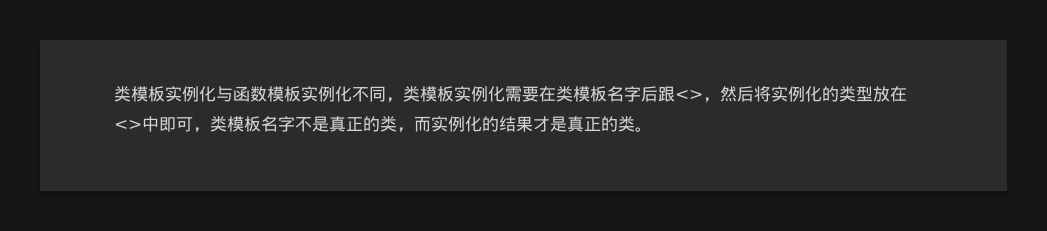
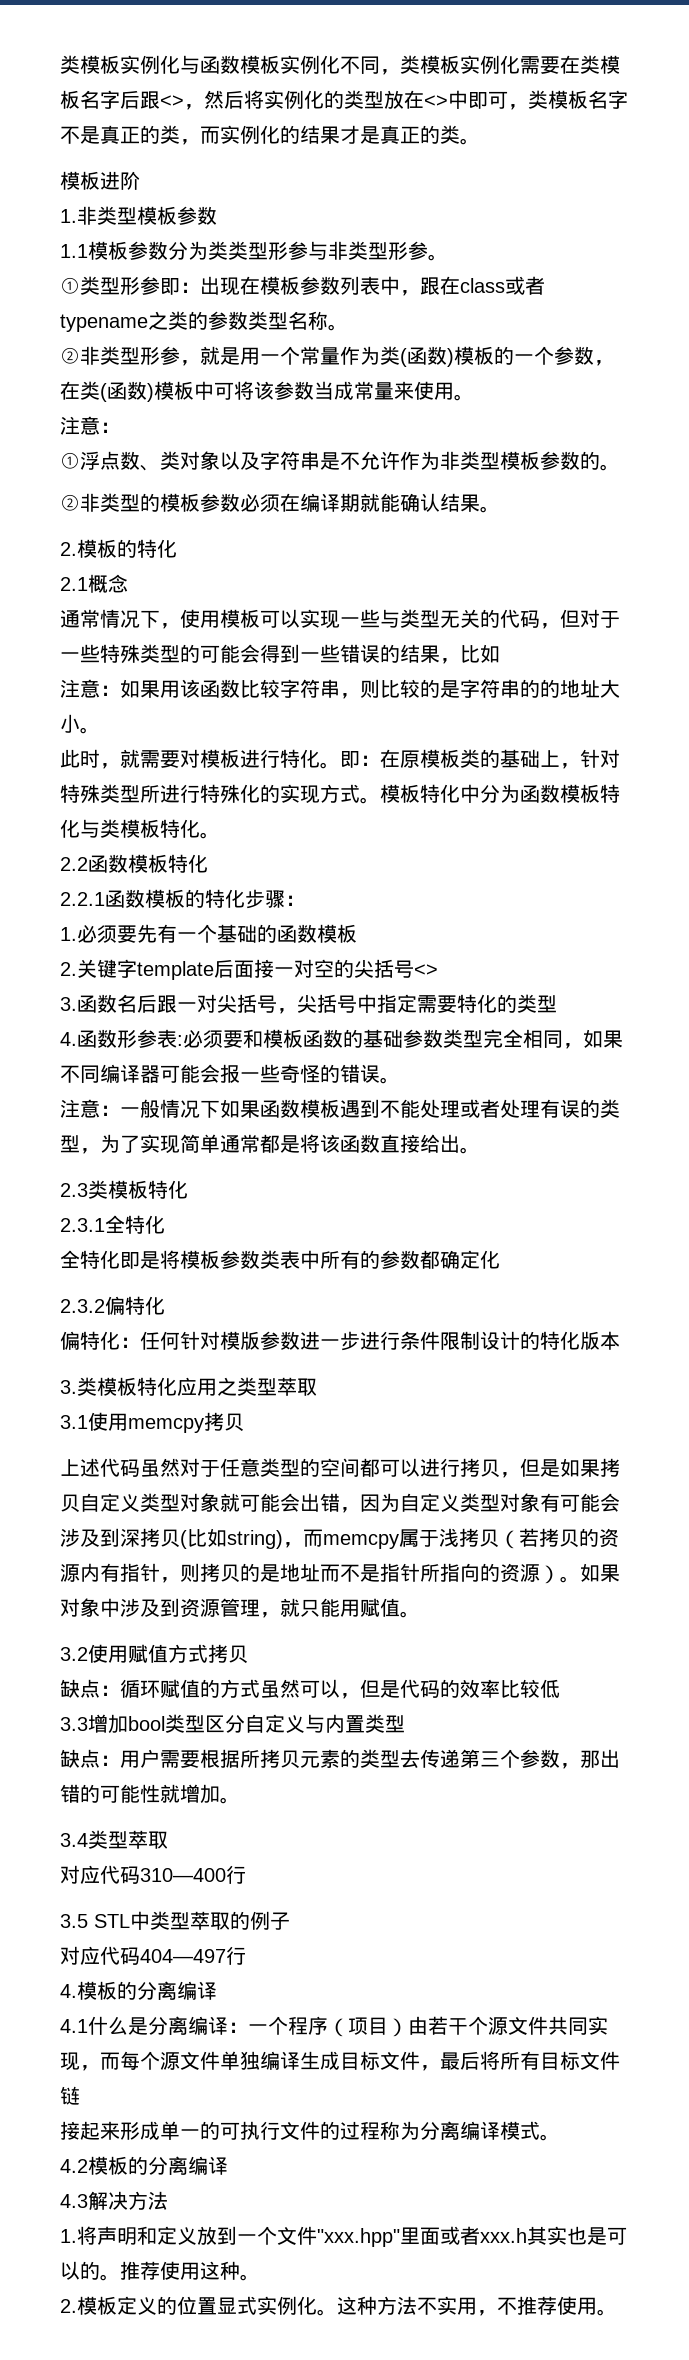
(652, 129) none -> [60,171,140,190] [60,206,217,225] [60,241,448,261] [60,276,545,296] [60,311,348,332] [60,346,614,367] [60,381,474,402] [60,416,120,435] [60,451,620,471] [60,493,500,513] [60,539,177,558] [60,574,128,593] [60,609,620,629] [60,644,500,664] [60,679,620,699] [60,714,100,734] [60,749,620,769] [60,784,620,804] [60,819,220,839] [60,854,208,873] [60,889,305,909] [60,924,357,943] [60,959,438,980] [60,994,557,1014] [60,1029,623,1049] [60,1064,400,1084] [60,1099,620,1118] [60,1134,480,1154] [60,1180,188,1199] [60,1215,165,1234] [60,1250,500,1269] [60,1296,165,1315] [60,1331,620,1351] [60,1377,317,1396] [60,1412,244,1433] [60,1458,620,1478] [60,1493,620,1513] [60,1528,619,1549] [60,1563,620,1584] [60,1598,420,1618] [60,1644,248,1664] [60,1679,560,1699] [60,1714,405,1734] [60,1749,620,1769] [60,1784,240,1804] [60,1830,168,1849] [60,1865,246,1884] [60,1911,290,1930] [60,1946,246,1965] [60,1981,217,2000] [60,2016,608,2037] [60,2051,620,2071] [60,2086,80,2105] [60,2121,560,2141] [60,2156,228,2175] [60,2191,168,2210] [60,2226,627,2247] [60,2261,260,2281] [60,2296,617,2316] // 模板进阶 // 1.非类型模板参数 // 1.1模板参数分为类类型形参与非类型形参。 // ①类型形参即：出现在模板参数列表中，跟在class或者typename之类的参数类型名称。 // ②非类型形参，就是用一个常量作为类(函数)模板的一个参数，在类(函数)模板中可将该参数当成常量来使用。 // 注意： // ①浮点数、类对象以及字符串是不允许作为非类型模板参数的。 // ②非类型的模板参数必须在编译期就能确认结果。 // 2.模板的特化 // 2.1概念 // 通常情况下，使用模板可以实现一些与类型无关的代码，但对于一些特殊类型的可能会得到一些错误的结果，比如 // 注意：如果用该函数比较字符串，则比较的是字符串的的地址大小。 // 此时，就需要对模板进行特化。即：在原模板类的基础上，针对特殊类型所进行特殊化的实现方式。模板特化中分为函数模板特化与类模板特化。 // 2.2函数模板特化 // 2.2.1函数模板的特化步骤： // 1.必须要先有一个基础的函数模板 // 2.关键字template后面接一对空的尖括号<> // 3.函数名后跟一对尖括号，尖括号中指定需要特化的类型 // 4.函数形参表:必须要和模板函数的基础参数类型完全相同，如果不同编译器可能会报一些奇怪的错误。 // 注意：一般情况下如果函数模板遇到不能处理或者处理有误的类型，为了实现简单通常都是将该函数直接给出。 // 2.3类模板特化 // 2.3.1全特化 // 全特化即是将模板参数类表中所有的参数都确定化 // 2.3.2偏特化 // 偏特化：任何针对模版参数进一步进行条件限制设计的特化版本 // 3.类模板特化应用之类型萃取 // 3.1使用memcpy拷贝 // 上述代码虽然对于任意类型的空间都可以进行拷贝，但是如果拷贝自定义类型对象就可能会出错，因为自定义类型对象有可能会涉及到深拷贝(比如string)，而memcpy属于浅拷贝（若拷贝的资源内有指针，则拷贝的是地址而不是指针所指向的资源）。如果对象中涉及到资源管理，就只能用赋值。 // 3.2使用赋值方式拷贝 // 缺点：循环赋值的方式虽然可以，但是代码的效率比较低 // 3.3增加bool类型区分自定义与内置类型 // 缺点：用户需要根据所拷贝元素的类型去传递第三个参数，那出错的可能性就增加。 // 3.4类型萃取 // 对应代码310—400行 // 3.5 STL中类型萃取的例子 // 对应代码404—497行 // 4.模板的分离编译 // 4.1什么是分离编译：一个程序（项目）由若干个源文件共同实现，而每个源文件单独编译生成目标文件，最后将所有目标文件链 // 接起来形成单一的可执行文件的过程称为分离编译模式。 // 4.2模板的分离编译 // 4.3解决方法 // 1.将声明和定义放到一个文件"xxx.hpp"里面或者xxx.h其实也是可以的。推荐使用这种。 // 2.模板定义的位置显式实例化。这种方法不实用，不推荐使用。

